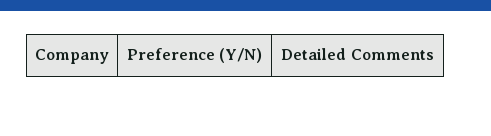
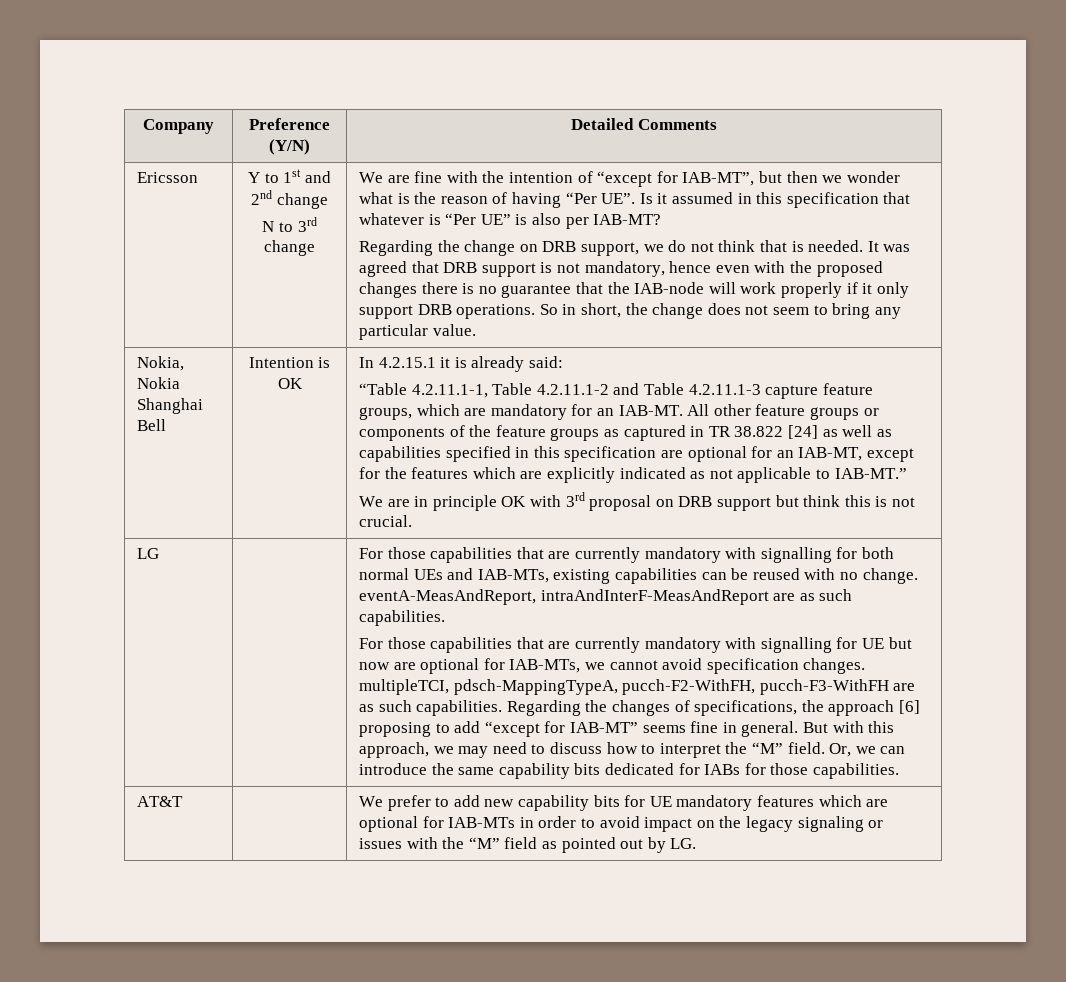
(434, 54) none -> [137,172,199,183] [248,169,331,183] [251,190,328,209] [262,217,317,232] [264,240,315,256] [359,171,900,187] [359,192,911,208] [359,213,662,229] [359,240,911,256] [359,261,883,277] [359,282,909,298] [359,303,901,319] [359,324,476,340] [137,356,185,371] [137,377,181,389] [137,398,204,414] [137,419,167,431] [248,357,331,368] [277,378,303,389] [359,356,564,372] [359,383,873,399] [359,404,879,420] [359,425,892,441] [359,446,915,462] [359,467,907,483] [359,492,915,511] [359,515,413,527] [137,548,160,559] [359,547,895,563] [359,568,918,584] [359,589,853,605] [359,610,446,626] [359,637,912,653] [359,658,866,674] [359,679,916,695] [359,700,921,716] [359,721,895,737] [359,742,906,758] [359,763,900,779] [137,796,184,807] [359,795,889,811] [359,816,884,832] [359,837,697,853] // Ericsson | Y to 1st and 2nd change // N to 3rd change | We are fine with the intention of “except for IAB-MT”, but then we wonder what is the reason of having “Per UE”. Is it assumed in this specification that whatever is “Per UE” is also per IAB-MT? // Regarding the change on DRB support, we do not think that is needed. It was agreed that DRB support is not mandatory, hence even with the proposed changes there is no guarantee that the IAB-node will work properly if it only support DRB operations. So in short, the change does not seem to bring any particular value. // Nokia, Nokia Shanghai Bell | Intention is OK | In 4.2.15.1 it is already said: // “Table 4.2.11.1-1, Table 4.2.11.1-2 and Table 4.2.11.1-3 capture feature groups, which are mandatory for an IAB-MT. All other feature groups or components of the feature groups as captured in TR 38.822 [24] as well as capabilities specified in this specification are optional for an IAB-MT, except for the features which are explicitly indicated as not applicable to IAB-MT.” // We are in principle OK with 3rd proposal on DRB support but think this is not crucial. // LG | | For those capabilities that are currently mandatory with signalling for both normal UEs and IAB-MTs, existing capabilities can be reused with no change. eventA-MeasAndReport, intraAndInterF-MeasAndReport are as such capabilities. // For those capabilities that are currently mandatory with signalling for UE but now are optional for IAB-MTs, we cannot avoid specification changes. multipleTCI, pdsch-MappingTypeA, pucch-F2-WithFH, pucch-F3-WithFH are as such capabilities. Regarding the changes of specifications, the approach [6] proposing to add “except for IAB-MT” seems fine in general. But with this approach, we may need to discuss how to interpret the “M” field. Or, we can introduce the same capability bits dedicated for IABs for those capabilities. // AT&T | | We prefer to add new capability bits for UE mandatory features which are optional for IAB-MTs in order to avoid impact on the legacy signaling or issues with the “M” field as pointed out by LG.

